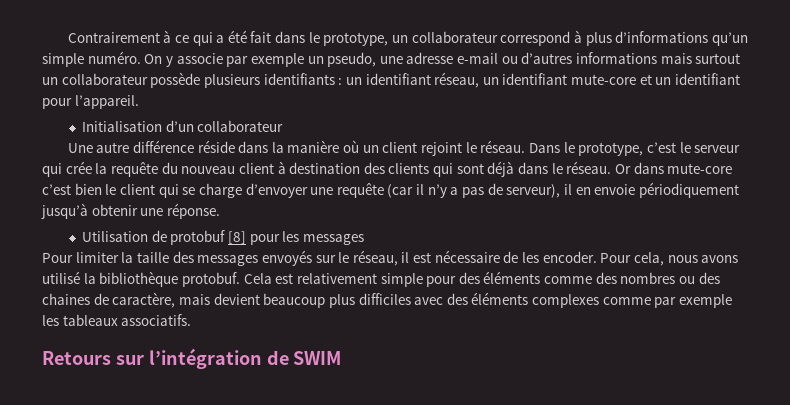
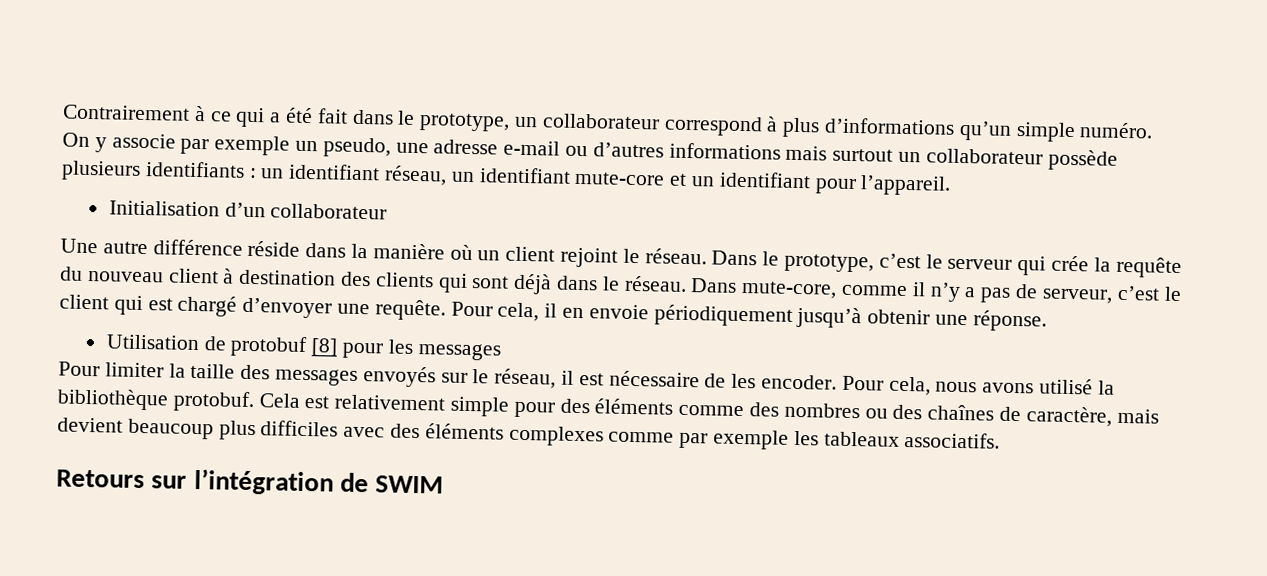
[614,162,733,174] [42,183,414,198] Or dans mute-core c’est bien le client qui se charge d’envoyer une requête (car -> [690,278,909,299] Dans mute-core, comme
[506,184,561,198] serveur), -> [1041,285,1182,304] [59,294,540,322] serveur, c’est le client qui est chargé d’envoyer une requête. Pour cela,
[42,293,90,305] chaines -> [927,404,995,421] chaînes

